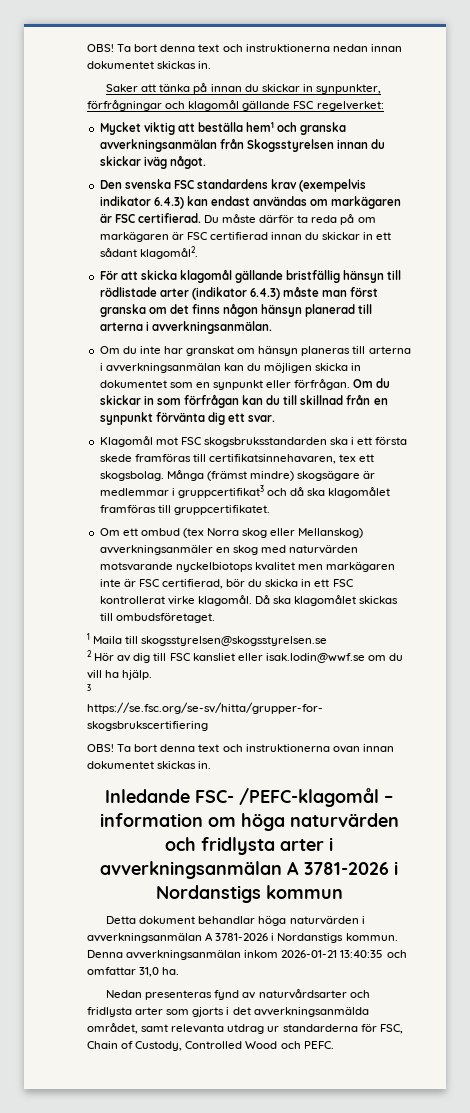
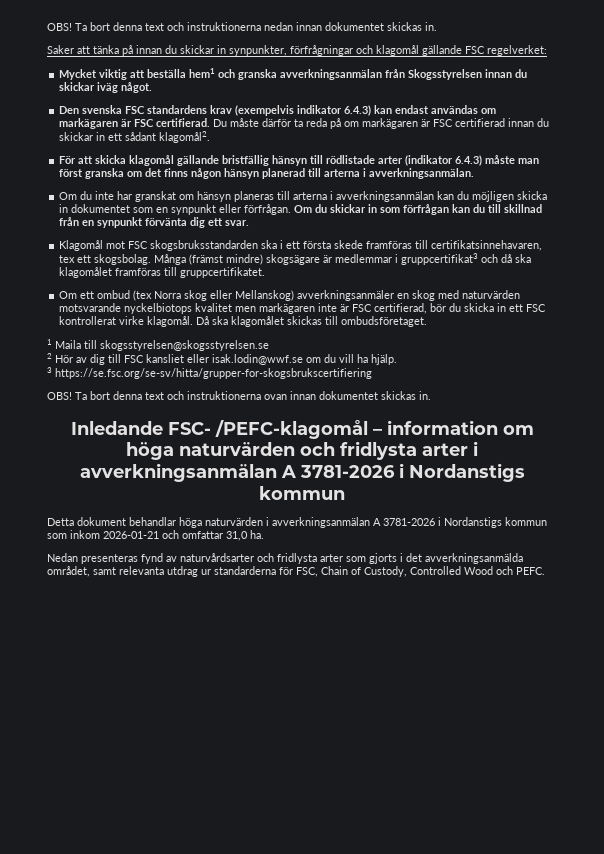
[345,933,398,941] [87,950,242,960] kommun. Denna avverkningsanmälan -> [505,517,547,526] [47,533,67,539] kommun som
[340,950,384,958] 13:40:35 -> (159, 535) none

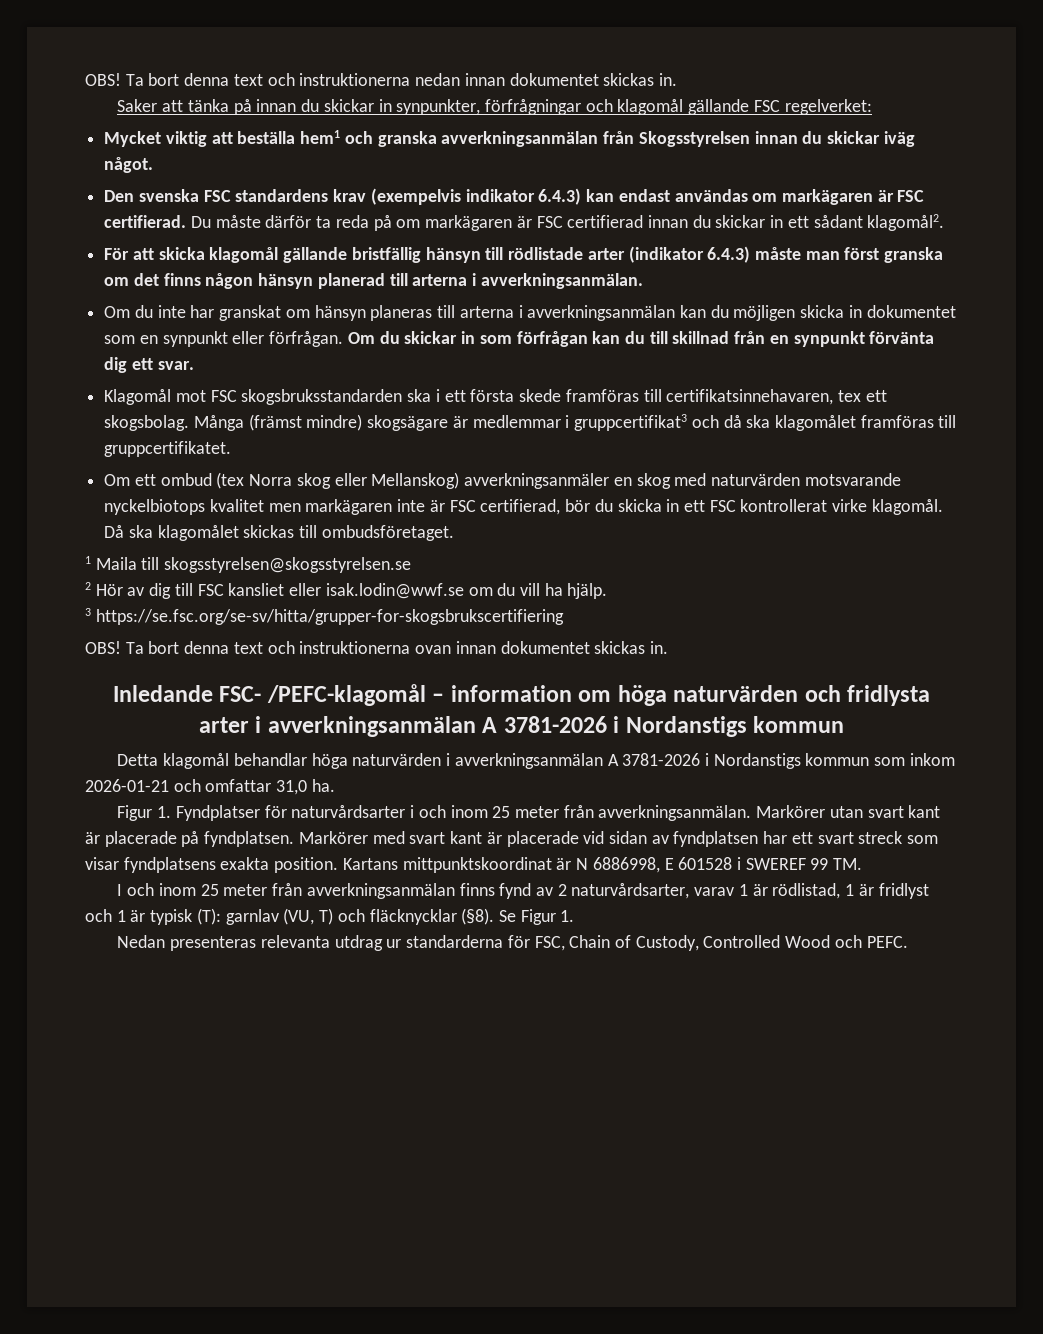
[77,517,126,526] dokument -> [163,753,230,769] klagomål
[47,553,523,564] [47,566,116,577] Nedan presenteras fynd av naturvårdsarter och fridlysta arter som gjorts i det avverkningsanmälda området, samt -> [117,805,941,821] [85,831,939,847] [85,857,863,873] [117,883,929,899] [85,908,575,925] [117,935,257,951] Figur 1. Fyndplatser för naturvårdsarter i och inom 25 meter från avverkningsanmälan. Markörer utan svart kant är placerade på fyndplatsen. Markörer med svart kant är placerade vid sidan av fyndplatsen har ett svart streck som visar fyndplatsens exakta position. Kartans mittpunktskoordinat är N 6886998, E 601528 i SWEREF 99 TM. // I och inom 25 meter från avverkningsanmälan finns fynd av 2 naturvårdsarter, varav 1 är rödlistad, 1 är fridlyst och 1 är typisk (T): garnlav (VU, T) och fläcknycklar (§8). Se Figur 1. // Nedan presenteras

